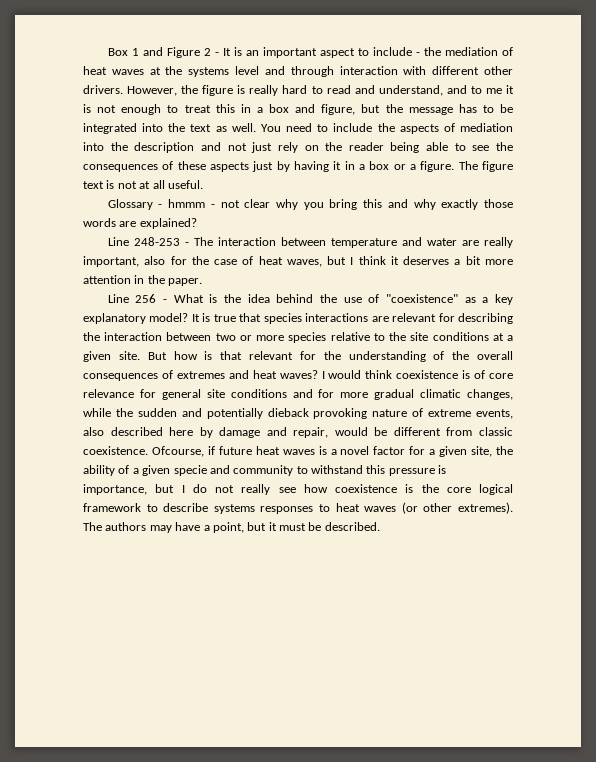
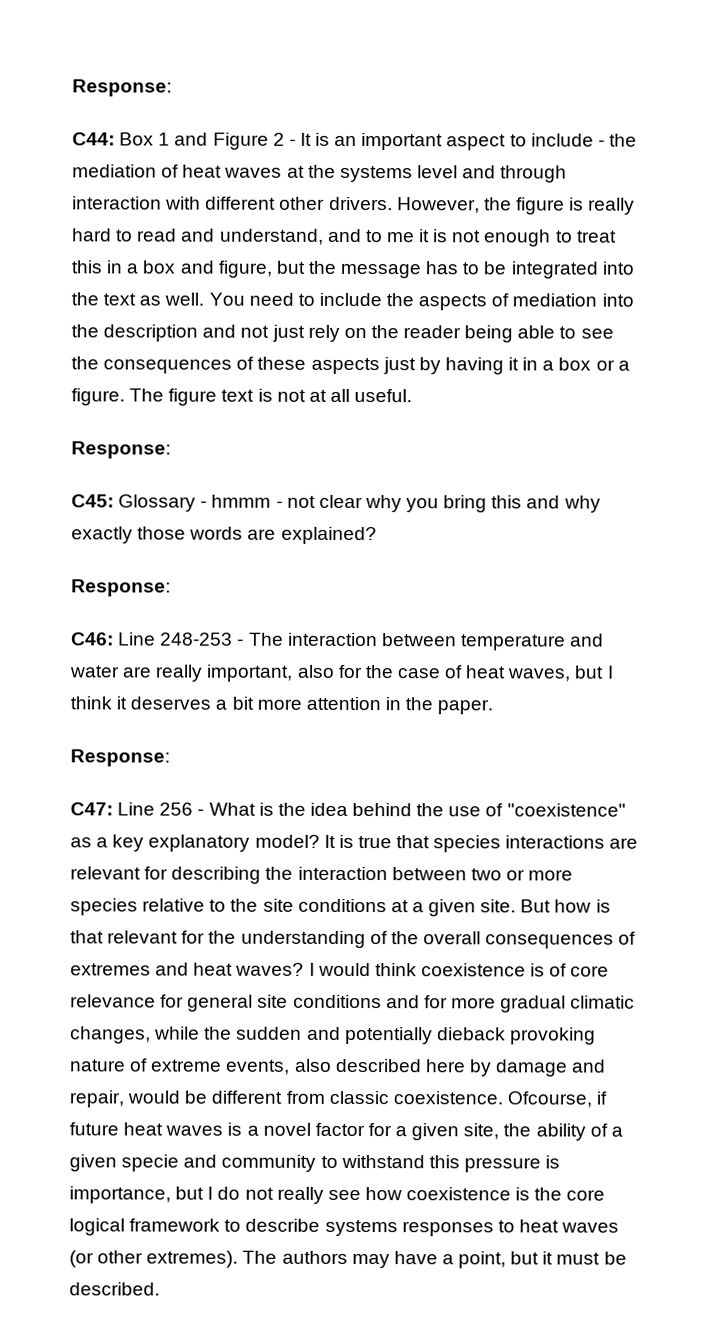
(107, 52) none -> [72,79,172,97] [72,132,115,146] Response: // C44:
(203, 184) none -> [71,441,171,459] [71,494,114,508] Response: // C45:
(197, 223) none -> [71,579,171,597] [71,632,114,646] Response: // C46:
(203, 282) none -> [70,749,170,767] [70,802,113,816] Response: // C47:

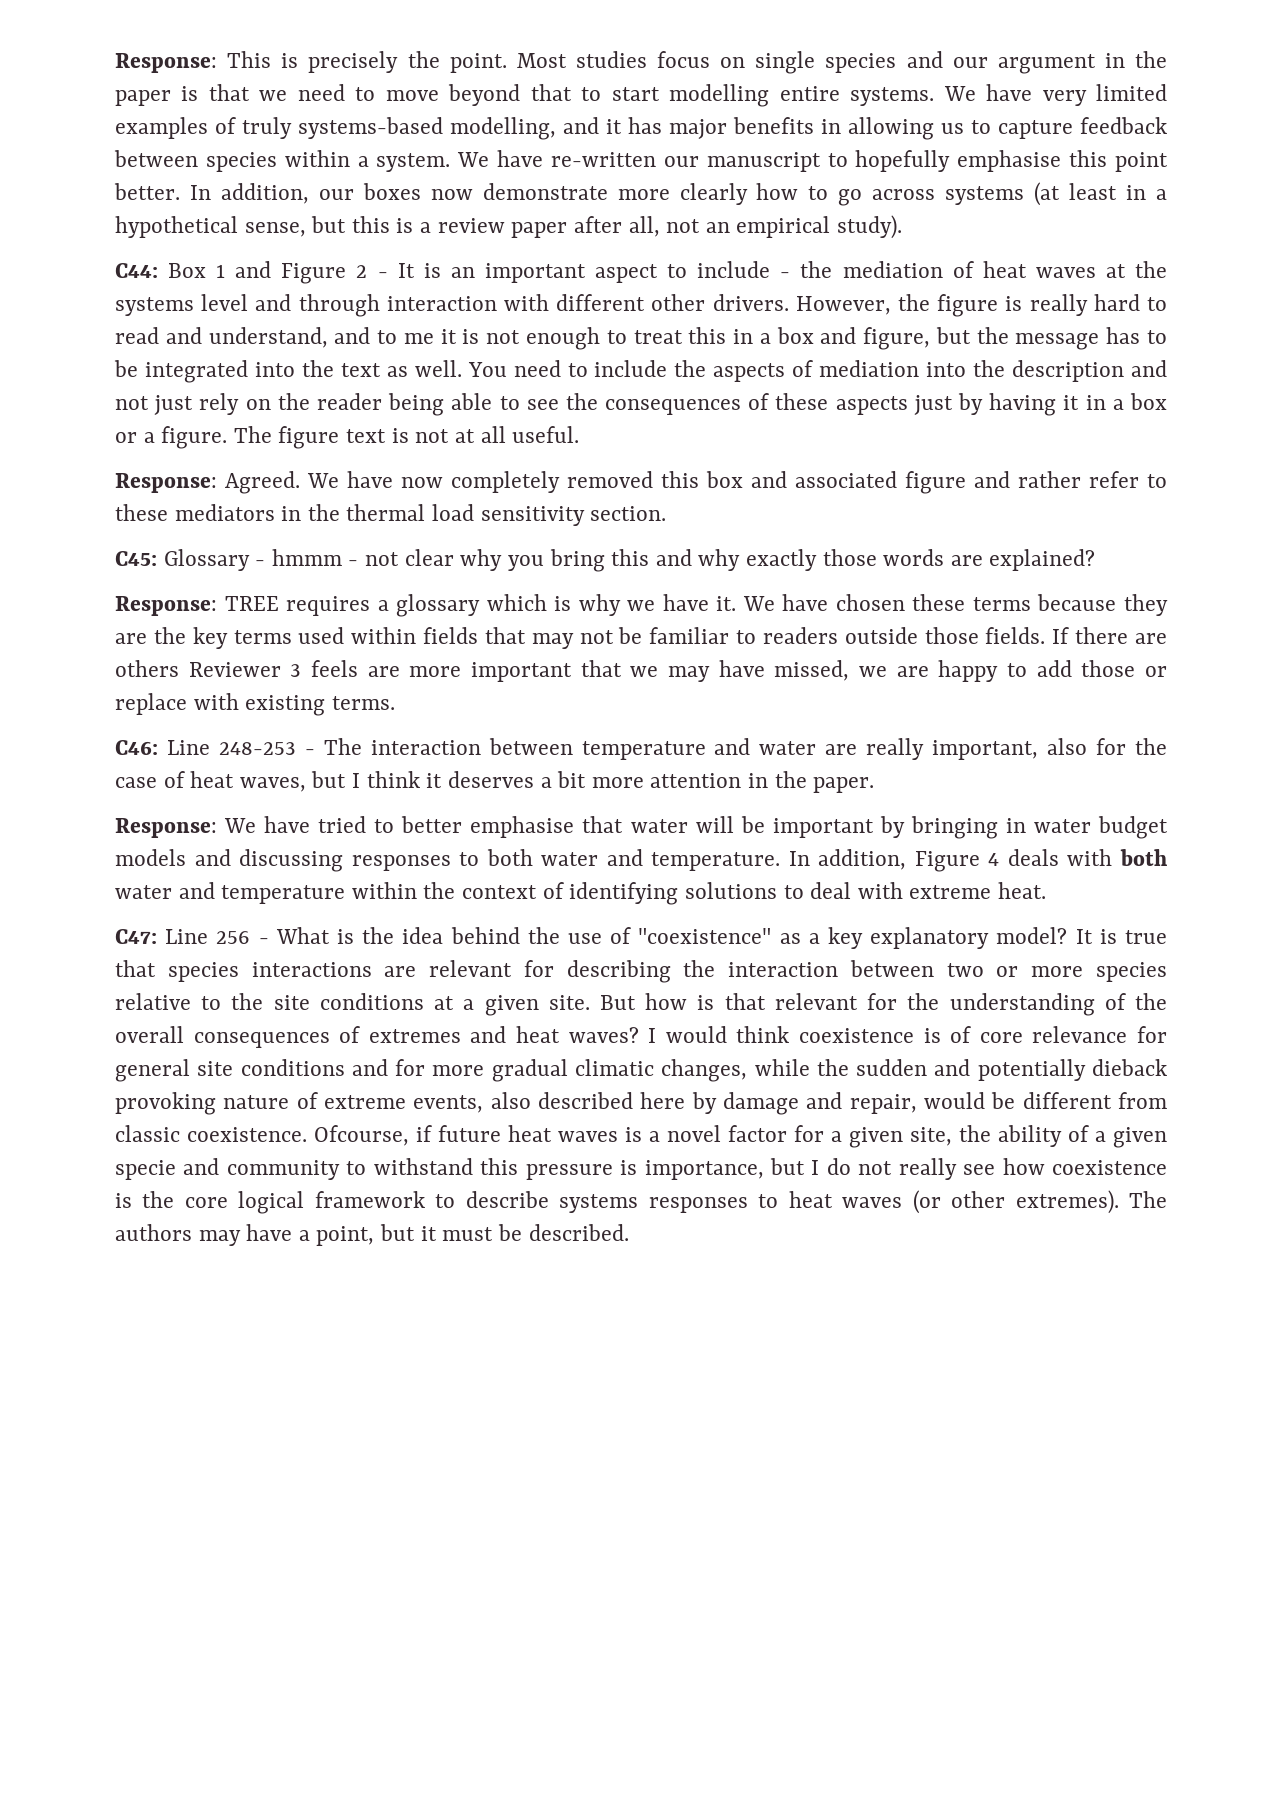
[72,79,172,97] Response: -> [115,51,1167,74] [115,84,1168,107] [115,117,1167,140] [114,150,1169,172] [114,182,1168,206] [115,215,902,239] Response: This is precisely the point. Most studies focus on single species and our argument in the paper is that we need to move beyond that to start modelling entire systems. We have very limited examples of truly systems-based modelling, and it has major benefits in allowing us to capture feedback between species within a system. We have re-written our manuscript to hopefully emphasise this point better. In addition, our boxes now demonstrate more clearly how to go across systems (at least in a hypothetical sense, but this is a review paper after all, not an empirical study).
(171, 450) none -> [225,471,1167,494] [115,504,667,526] Agreed. We have now completely removed this box and associated figure and rather refer to these mediators in the thermal load sensitivity section.
(171, 588) none -> [224,594,1168,617] [115,627,1168,649] [115,660,1167,682] [115,693,395,716] TREE requires a glossary which is why we have it. We have chosen these terms because they are the key terms used within fields that may not be familiar to readers outside those fields. If there are others Reviewer 3 feels are more important that we may have missed, we are happy to add those or replace with existing terms.
(170, 758) none -> [224,816,1168,839] [115,849,1167,872] [115,882,1046,905] We have tried to better emphasise that water will be important by bringing in water budget models and discussing responses to both water and temperature. In addition, Figure 4 deals with both water and temperature within the context of identifying solutions to deal with extreme heat.

